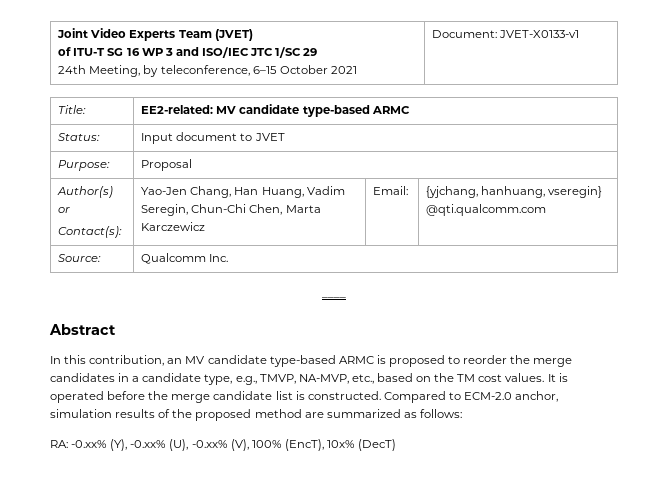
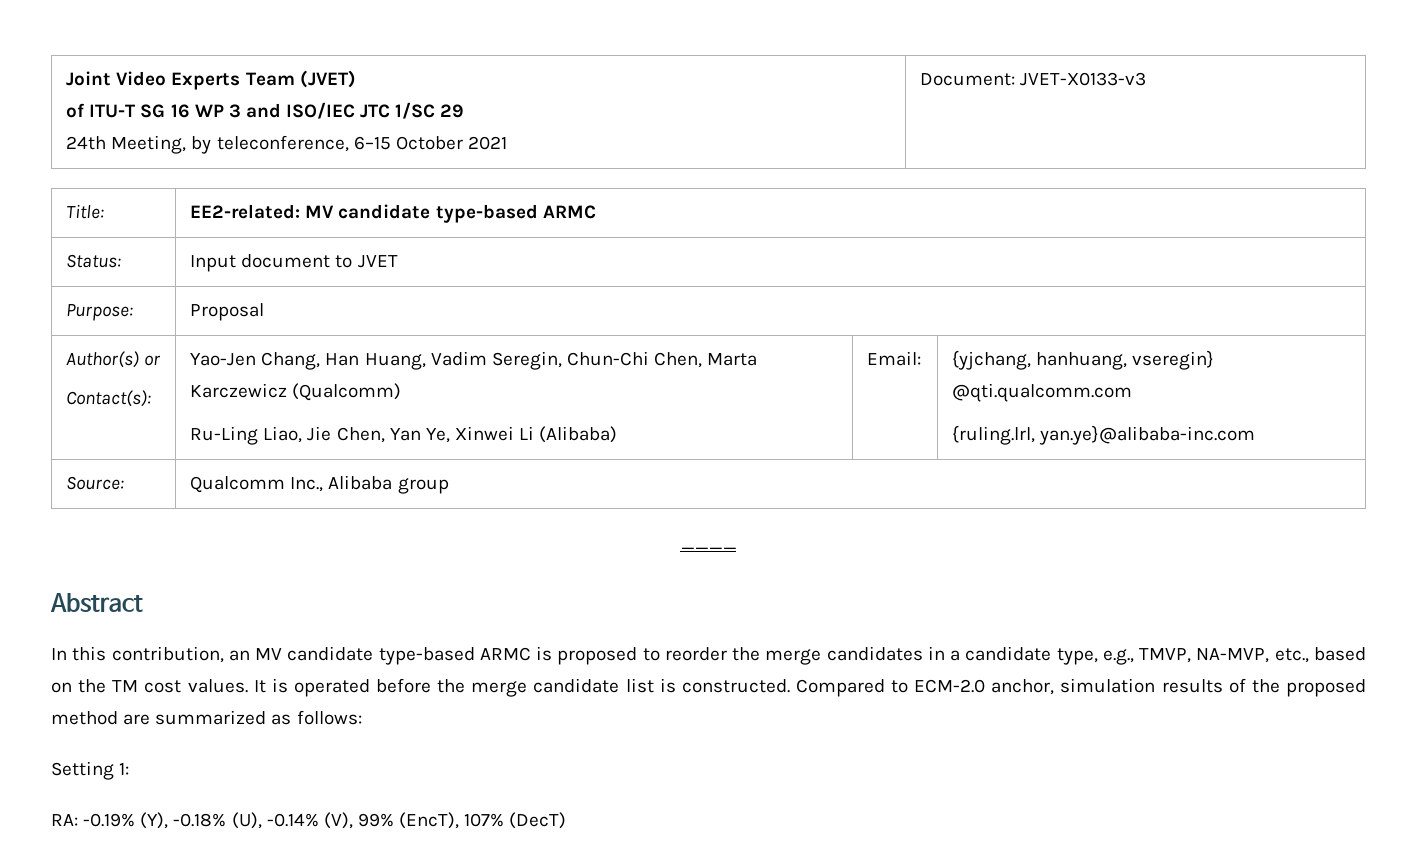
[499,30,580,38] JVET-X0133-v1 -> [1020,72,1147,86] JVET-X0133-v3
(206, 226) none -> [292,383,402,401] [190,426,618,445] (Qualcomm) // Ru-Ling Liao, Jie Chen, Yan Ye, Xinwei Li (Alibaba)
(547, 210) none -> [952,425,1256,445] // {ruling.lrl, yan.ye}@alibaba-inc.com
[209,254,229,262] Inc. -> [290,475,449,494] Inc., Alibaba group
(462, 413) none -> [51,761,130,780] // Setting 1:
[71,439,355,451] -0.xx% (Y), -0.xx% (U), -0.xx% (V), 100% (EncT), 10x% -> [83,812,505,829] -0.19% (Y), -0.18% (U), -0.14% (V), 99% (EncT), 107%

